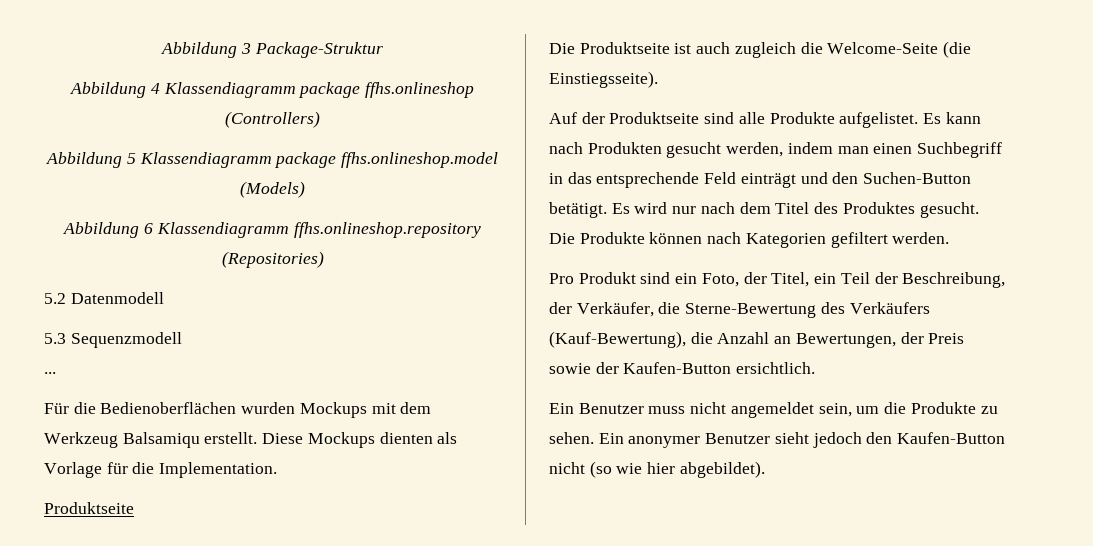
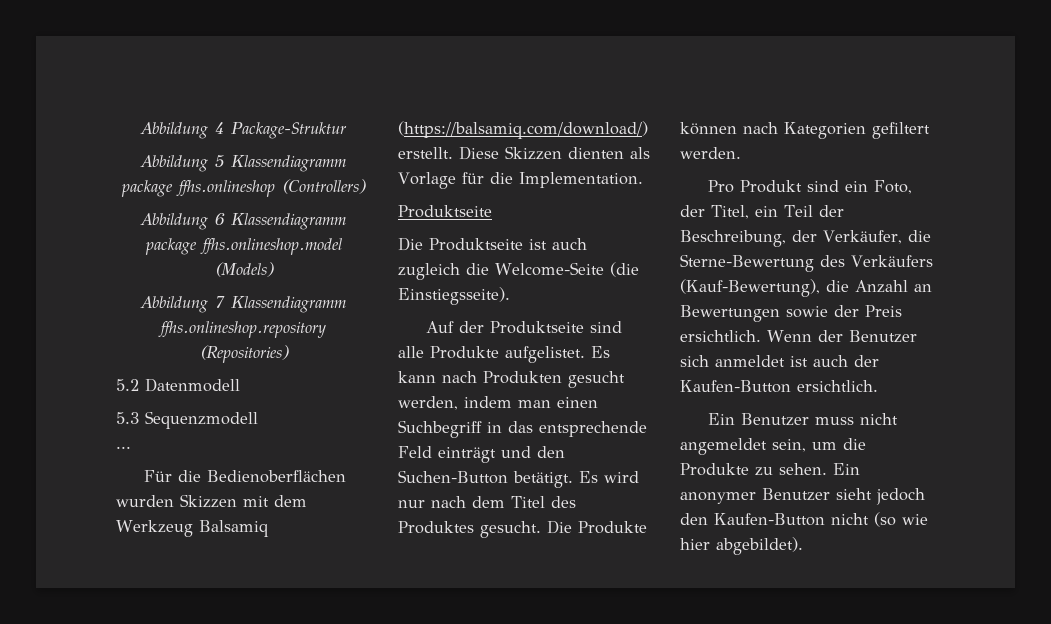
[161,42,251,58] Abbildung 3 -> [140,122,224,139] Abbildung 4
[150,83,160,94] 4 -> [215,155,224,168] 5
[126,153,136,164] 5 -> [215,213,225,225] 6
[144,223,154,234] 6 -> [215,296,225,308] 7
[299,402,367,418] Mockups -> [180,494,237,508] Skizzen
[122,432,200,448] Balsamiqu -> [198,520,269,537] [398,121,648,139] Balsamiq (https://balsamiq.com/download/)
[307,432,375,448] Mockups -> [505,146,562,160] Skizzen
[795,332,965,348] [549,363,591,374] Bewertungen, der Preis sowie -> [680,305,902,322] [680,330,917,343] [680,355,848,367] Bewertungen sowie der Preis ersichtlich. Wenn der Benutzer sich anmeldet ist auch

